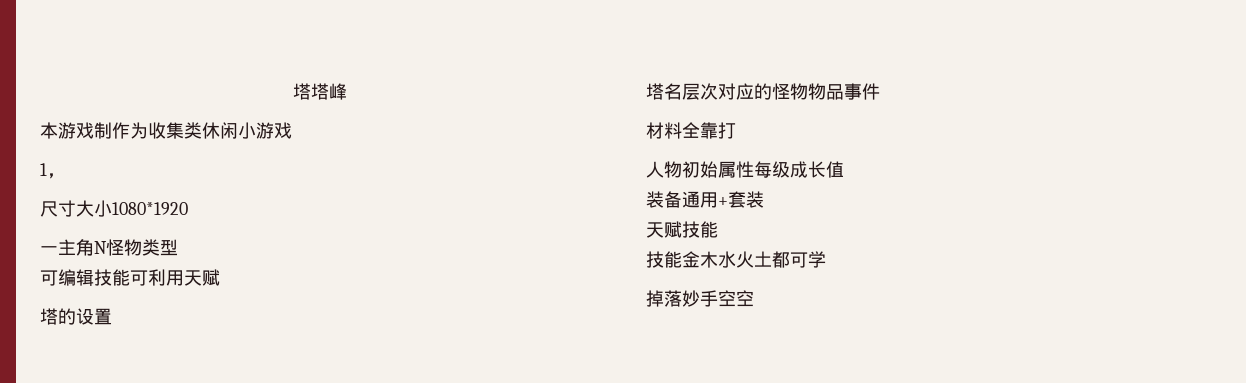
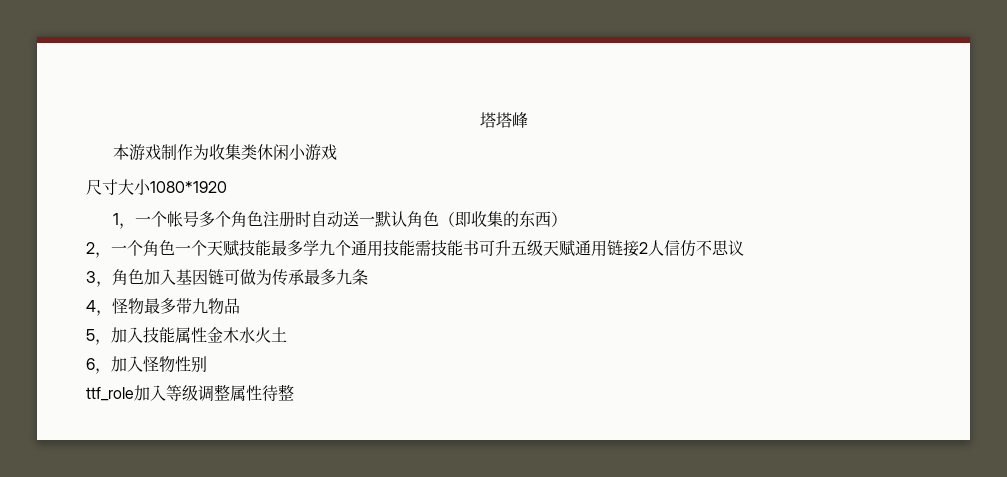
[40,163,65,179] // 1， -> (338, 152) none
[40,239,178,256] [40,269,220,286] [40,308,112,325] [646,83,880,100] [646,122,736,139] [646,161,844,178] [646,191,764,208] [646,221,718,238] [646,251,826,268] [646,290,754,307] 一主角N怪物类型 // 可编辑技能可利用天赋 // 塔的设置 // 塔名层次对应的怪物物品事件 // 材料全靠打 // 人物初始属性每级成长值 // 装备通用+套装 // 天赋技能 // 技能金木水火土都可学 // 掉落妙手空空 -> [113,211,568,229] [86,240,744,258] [86,269,368,287] [86,298,240,316] [86,327,287,345] [86,356,207,374] [86,384,294,402] 1，一个帐号多个角色注册时自动送一默认角色（即收集的东西） // 2，一个角色一个天赋技能最多学九个通用技能需技能书可升五级天赋通用链接2人信仿不思议 // 3，角色加入基因链可做为传承最多九条 // 4，怪物最多带九物品 // 5，加入技能属性金木水火土 // 6，加入怪物性别 // ttf_role加入等级调整属性待整

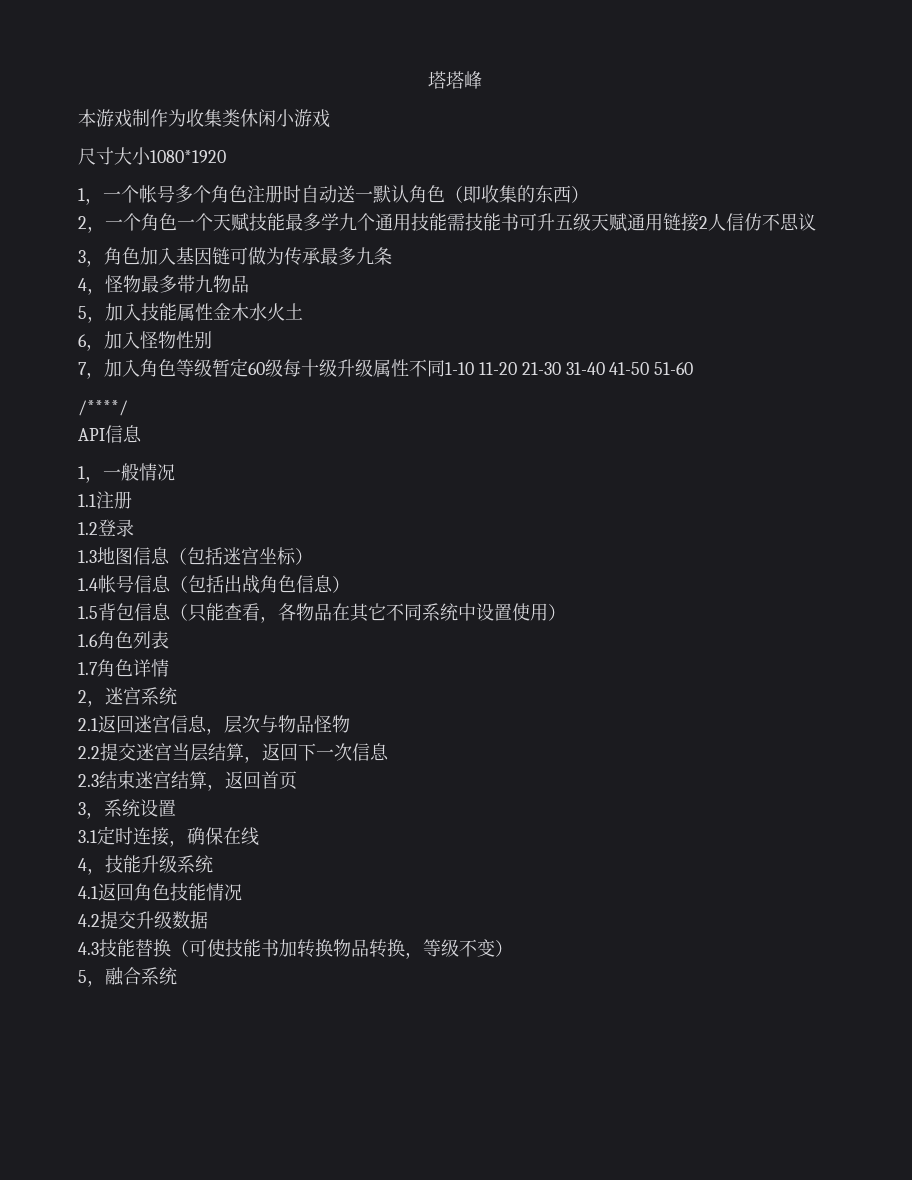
[86,384,294,402] ttf_role加入等级调整属性待整 -> [78,358,694,379] [78,400,128,416] [78,425,142,443] [78,463,175,483] [78,491,132,509] [78,519,134,537] [78,547,313,565] [78,575,350,594] [78,603,566,623] [78,631,169,649] [78,659,169,677] [78,687,177,707] [78,715,350,735] [78,743,389,763] [78,771,297,791] [78,799,176,819] [78,826,259,847] [78,855,213,875] [78,883,242,901] [78,911,208,929] [78,939,513,959] [78,967,177,987] 7，加入角色等级暂定60级每十级升级属性不同1-10 11-20 21-30 31-40 41-50 51-60 // /****/ // API信息 // 1，一般情况 // 1.1注册 // 1.2登录 // 1.3地图信息（包括迷宫坐标） // 1.4帐号信息（包括出战角色信息） // 1.5背包信息（只能查看，各物品在其它不同系统中设置使用） // 1.6角色列表 // 1.7角色详情 // 2，迷宫系统 // 2.1返回迷宫信息，层次与物品怪物 // 2.2提交迷宫当层结算，返回下一次信息 // 2.3结束迷宫结算，返回首页 // 3，系统设置 // 3.1定时连接，确保在线 // 4，技能升级系统 // 4.1返回角色技能情况 // 4.2提交升级数据 // 4.3技能替换（可使技能书加转换物品转换，等级不变） // 5，融合系统

